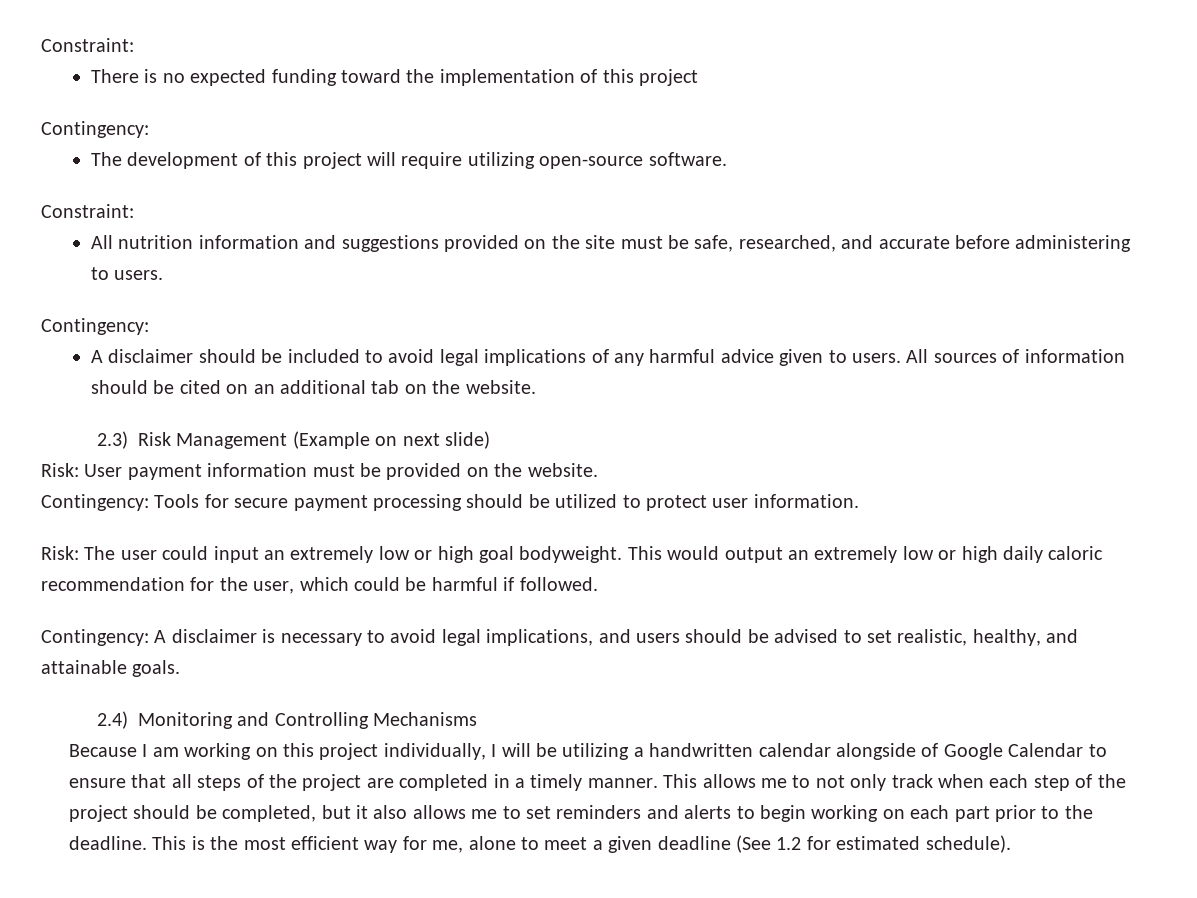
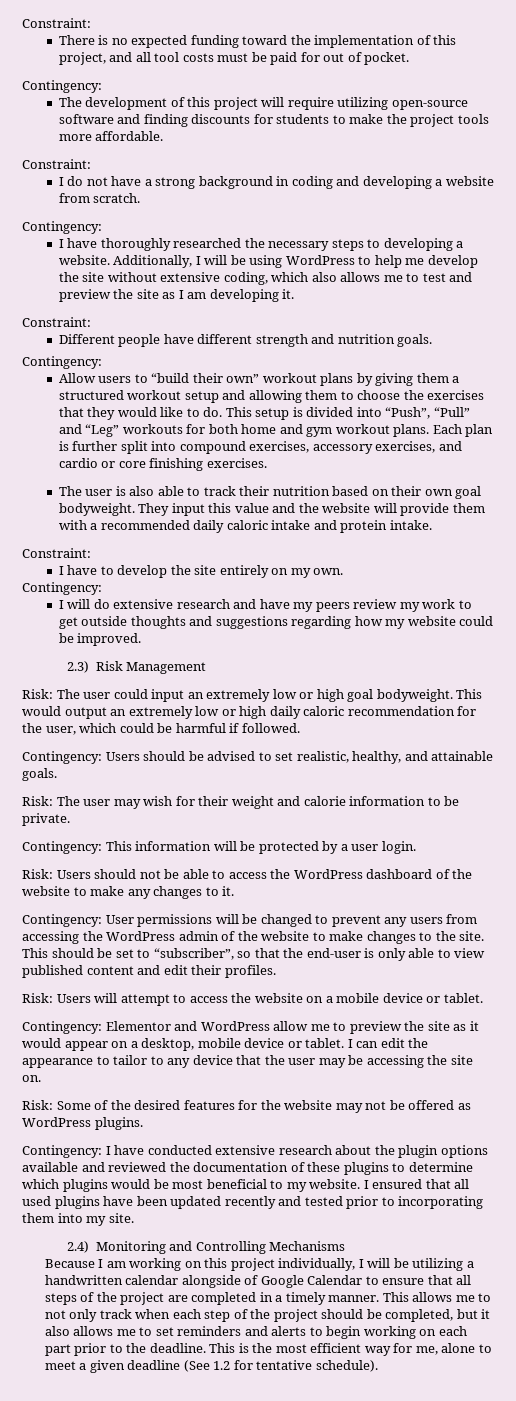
[639,69,699,86] project -> [58,52,410,65] project, and all tool costs must be paid for out of pocket.
[648,152,727,166] [41,204,134,218] [91,235,1132,252] [91,267,164,280] [41,318,149,335] [91,349,1125,366] [91,380,536,394] [97,431,491,449] [41,463,598,480] [41,494,859,511] software. // Constraint: // All nutrition information and suggestions provided on the site must be safe, researched, and accurate before administering to users. // Contingency: // A disclaimer should be included to avoid legal implications of any harmful advice given to users. All sources of information should be cited on an additional tab on the website. // 2.3) Risk Management (Example on next slide) // Risk: User payment information must be provided on the website. // Contingency: Tools for secure payment processing should be utilized to protect user information. -> [58,114,489,127] [58,131,164,141] [22,159,91,169] [58,176,494,189] [58,193,141,203] [22,221,102,234] [58,238,464,251] [58,255,478,268] [58,272,473,285] [58,289,295,302] [22,317,91,327] [58,334,433,347] [22,356,102,369] [58,373,460,386] [58,390,485,403] [58,407,470,420] [58,424,494,437] [58,441,462,454] [58,458,267,471] [58,486,482,499] [58,503,485,516] [58,520,432,533] [22,548,91,558] [58,565,344,578] [22,582,102,595] [58,599,472,612] [58,616,494,629] [58,633,142,646] [67,661,207,674] software and finding discounts for students to make the project tools more affordable. // Constraint: // I do not have a strong background in coding and developing a website from scratch. // Contingency: // I have thoroughly researched the necessary steps to developing a website. Additionally, I will be using WordPress to help me develop the site without extensive coding, which also allows me to test and preview the site as I am developing it. // Constraint: // Different people have different strength and nutrition goals. // Contingency: // Allow users to “build their own” workout plans by giving them a structured workout setup and allowing them to choose the exercises that they would like to do. This setup is divided into “Push”, “Pull” and “Leg” workouts for both home and gym workout plans. Each plan is further split into compound exercises, accessory exercises, and cardio or core finishing exercises. // The user is also able to track their nutrition based on their own goal bodyweight. They input this value and the website will provide them with a recommended daily caloric intake and protein intake. // Constraint: // I have to develop the site entirely on my own. // Contingency: // I will do extensive research and have my peers review my work to get outside thoughts and suggestions regarding how my website could be improved. // 2.3) Risk Management
[154,629,680,646] A disclaimer is necessary to avoid legal implications, and users -> [105,752,140,761] Users
(181, 668) none -> [22,796,460,809] [22,813,70,826] [22,841,416,854] [22,869,473,879] [22,886,235,899] [22,914,478,927] [22,931,485,944] [22,948,486,961] [22,965,276,978] [22,993,483,1006] [22,1021,479,1034] [22,1038,429,1051] [22,1055,473,1068] [22,1075,41,1082] [22,1100,471,1113] [22,1117,143,1130] [22,1145,488,1158] [22,1162,473,1175] [22,1179,470,1192] [22,1196,484,1209] [22,1213,134,1226] // Risk: The user may wish for their weight and calorie information to be private. // Contingency: This information will be protected by a user login. // Risk: Users should not be able to access the WordPress dashboard of the website to make any changes to it. // Contingency: User permissions will be changed to prevent any users from accessing the WordPress admin of the website to make changes to the site. This should be set to “subscriber”, so that the end-user is only able to view published content and edit their profiles. // Risk: Users will attempt to access the website on a mobile device or tablet. // Contingency: Elementor and WordPress allow me to preview the site as it would appear on a desktop, mobile device or tablet. I can edit the appearance to tailor to any device that the user may be accessing the site on. // Risk: Some of the desired features for the website may not be offered as WordPress plugins. // Contingency: I have conducted extensive research about the plugin options available and reviewed the documentation of these plugins to determine which plugins would be most beneficial to my website. I ensured that all used plugins have been updated recently and tested prior to incorporating them into my site.
[836,836,921,850] estimated -> [256,1360,313,1370] tentative

